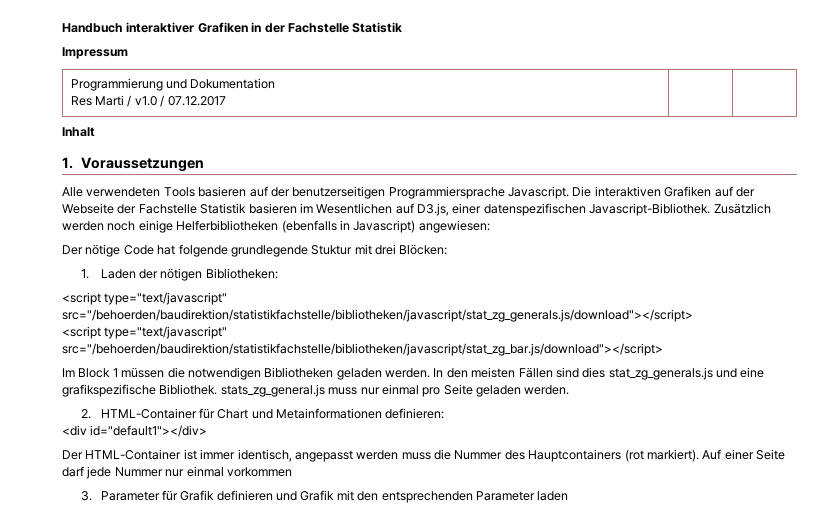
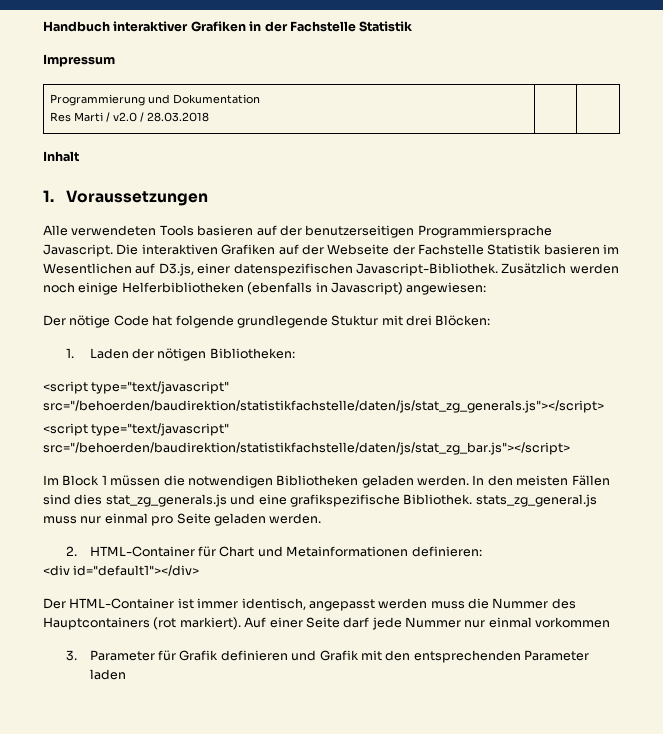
[134,95,226,107] v1.0 / 07.12.2017 -> [112,112,209,122] v2.0 / 28.03.2018
[62,309,693,322] [62,326,228,339] [62,343,663,356] src="/behoerden/baudirektion/statistikfachstelle/bibliotheken/javascript/stat_zg_generals.js/download"></script> // <script type="text/javascript" src="/behoerden/baudirektion/statistikfachstelle/bibliotheken/javascript/stat_zg_bar.js/download"></script> -> [43,400,604,413] [43,423,230,436] [43,442,570,455] src="/behoerden/baudirektion/statistikfachstelle/daten/js/stat_zg_generals.js"></script> // <script type="text/javascript" src="/behoerden/baudirektion/statistikfachstelle/daten/js/stat_zg_bar.js"></script>

